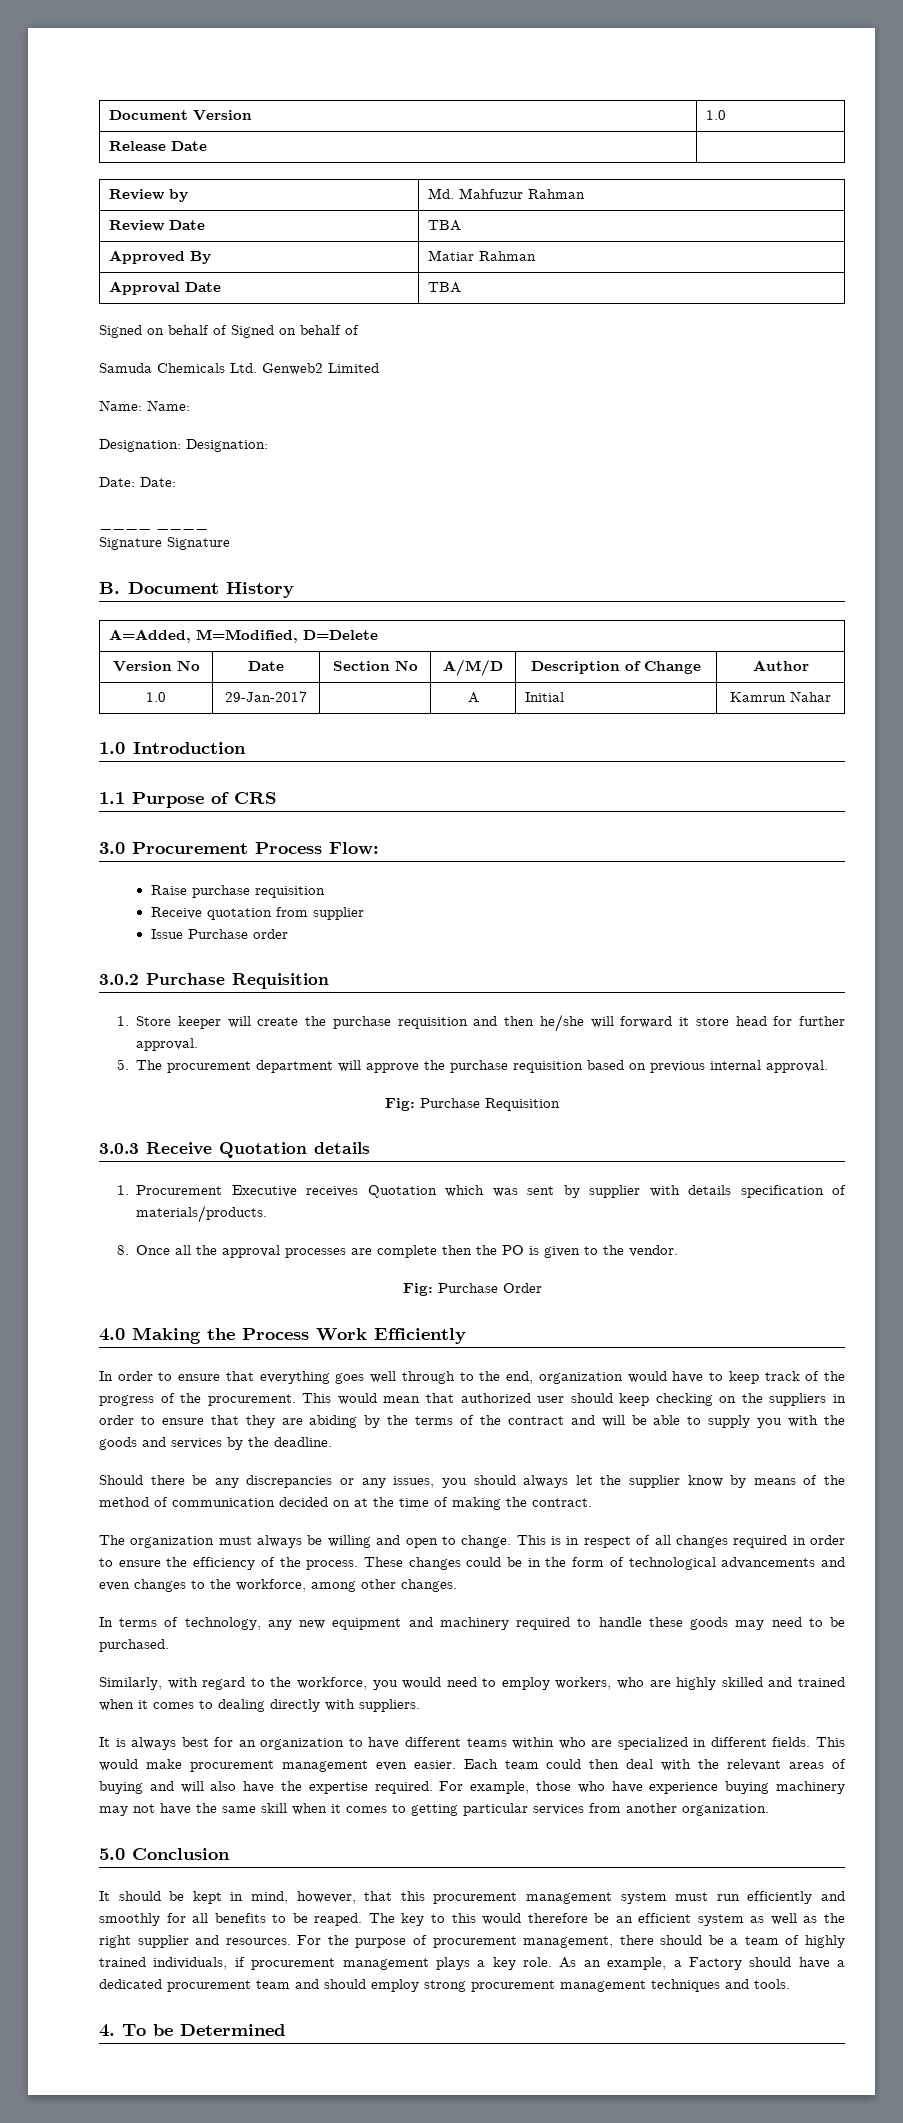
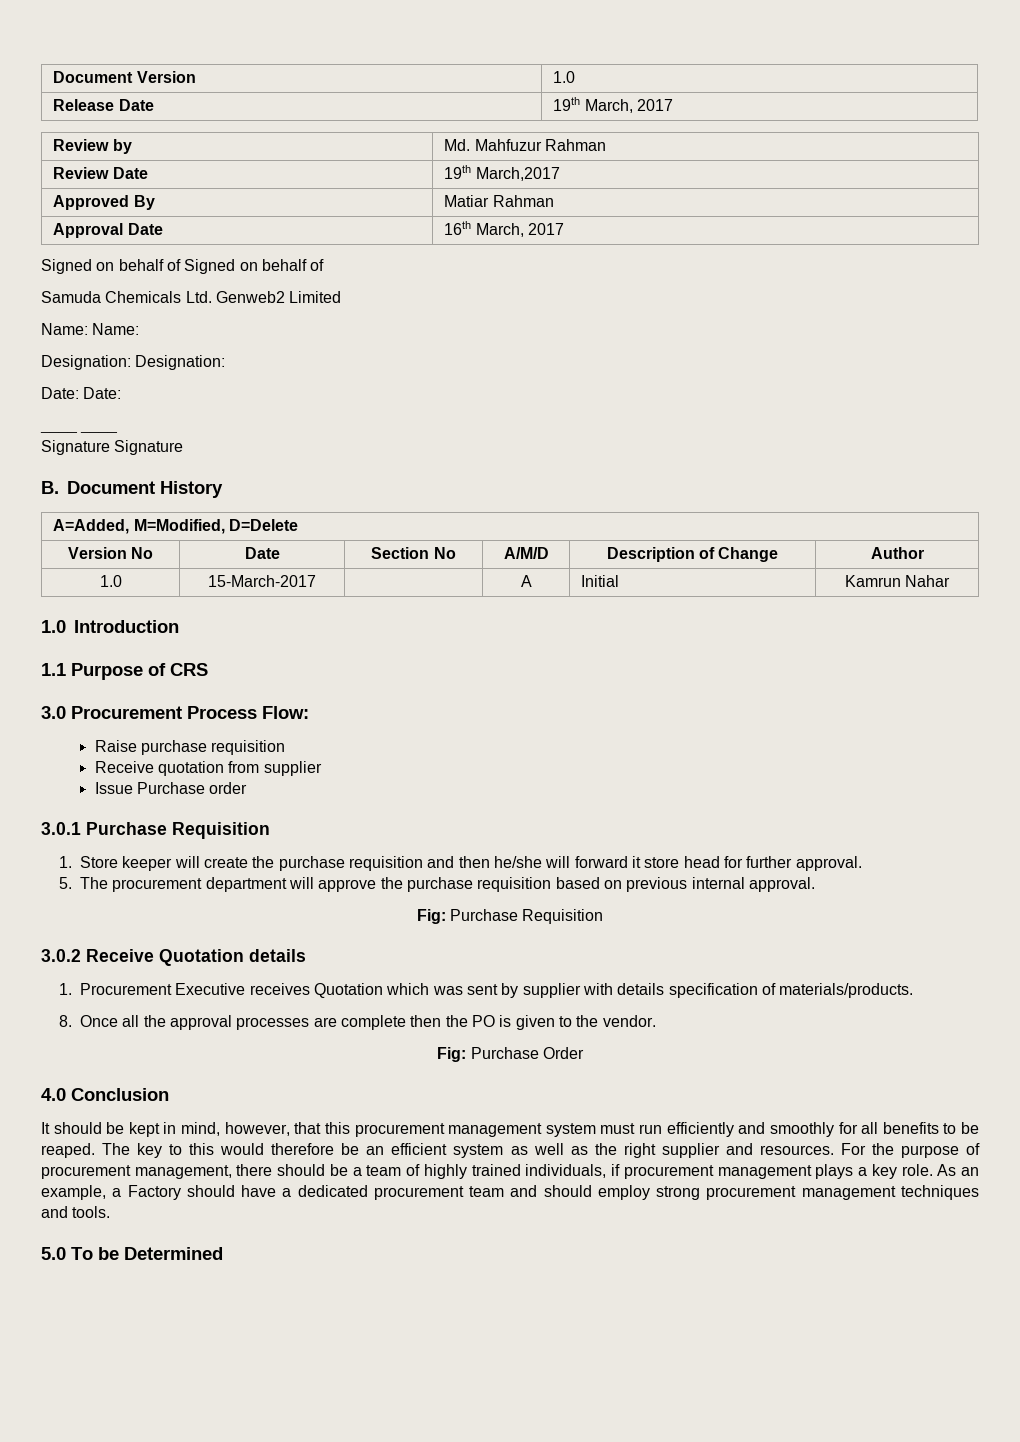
(207, 146) none -> [553,97,674,113] 19th March, 2017
[427,220,461,231] TBA -> [444,165,560,181] 19th March,2017
[427,282,461,293] TBA -> [444,221,565,237] 16th March, 2017
[225,691,307,702] 29-Jan-2017 -> [207,575,316,587] 15-March-2017
[99,974,139,985] 3.0.2 -> [41,822,81,835] 3.0.1
[99,1143,139,1154] 3.0.3 -> [41,949,81,962] 3.0.2
[132,1327,466,1344] [99,1371,845,1384] [99,1393,846,1406] [99,1415,846,1428] [99,1437,332,1450] [99,1475,845,1488] [99,1497,592,1510] [99,1535,845,1548] [99,1557,845,1570] [99,1579,457,1592] [99,1617,846,1630] [99,1639,169,1652] [99,1677,846,1690] [99,1699,420,1712] [99,1737,845,1750] [99,1759,846,1772] [99,1781,845,1794] [99,1803,769,1816] [99,1848,125,1860] Making the Process Work Efficiently // In order to ensure that everything goes well through to the end, organization would have to keep track of the progress of the procurement. This would mean that authorized user should keep checking on the suppliers in order to ensure that they are abiding by the terms of the contract and will be able to supply you with the goods and services by the deadline. // Should there be any discrepancies or any issues, you should always let the supplier know by means of the method of communication decided on at the time of making the contract. // The organization must always be willing and open to change. This is in respect of all changes required in order to ensure the efficiency of the process. These changes could be in the form of technological advancements and even changes to the workforce, among other changes. // In terms of technology, any new equipment and machinery required to handle these goods may need to be purchased. // Similarly, with regard to the workforce, you would need to employ workers, who are highly skilled and trained when it comes to dealing directly with suppliers. // It is always best for an organization to have different teams within who are specialized in different fields. This would make procurement management even easier. Each team could then deal with the relevant areas of buying and will also have the expertise required. For example, those who have experience buying machinery may not have the same skill when it comes to getting particular services from another organization. // 5.0 -> (66, 1094) none
[99,2024,115,2037] 4. -> [41,1247,66,1260] 5.0

